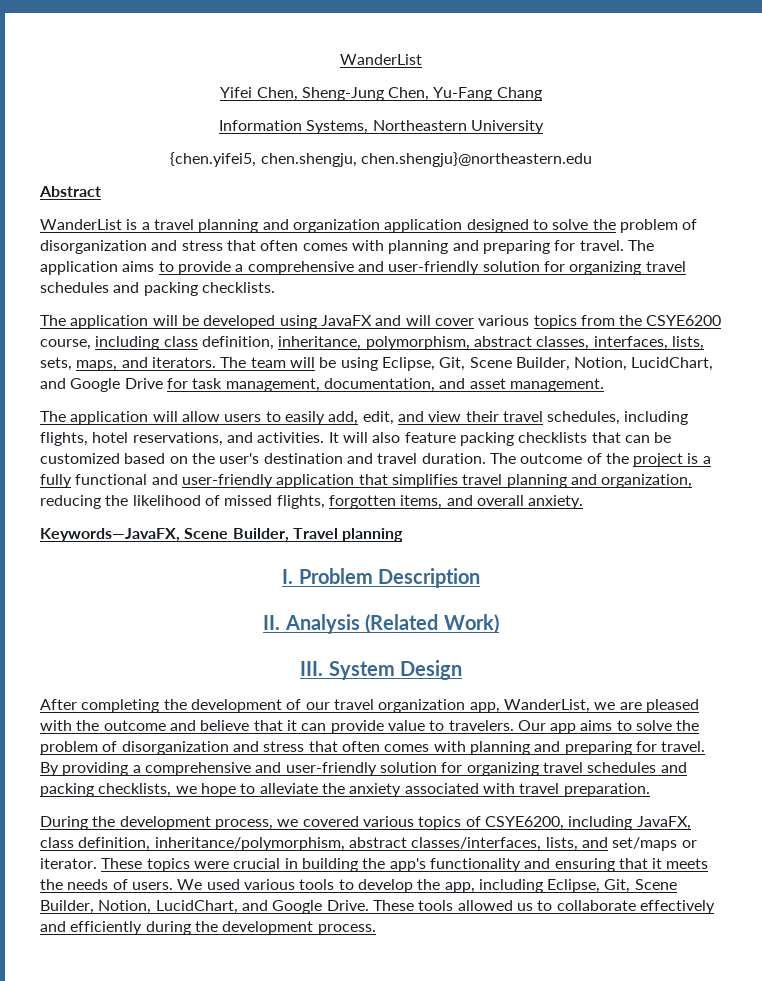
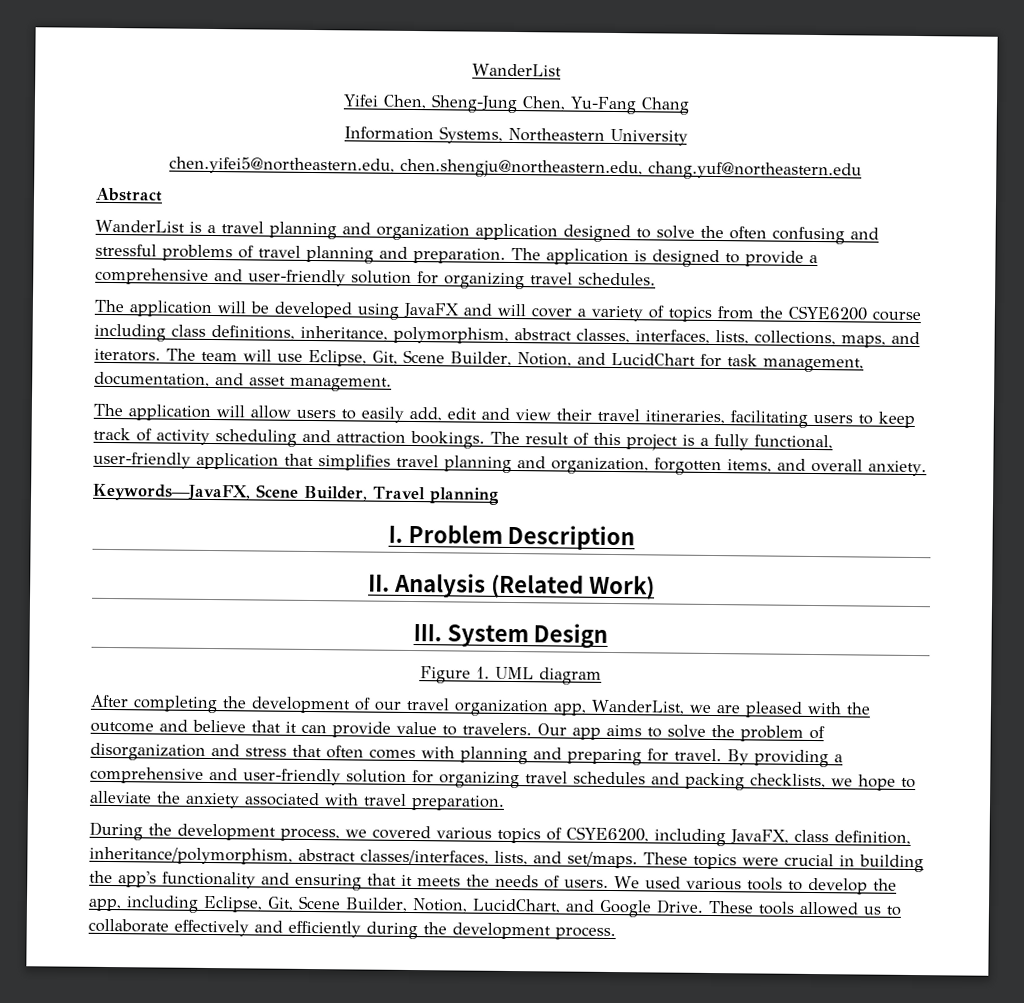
[170,152,592,167] {chen.yifei5, chen.shengju, chen.shengju}@northeastern.edu -> [169,156,862,181] chen.yifei5@northeastern.edu, chen.shengju@northeastern.edu, chang.yuf@northeastern.edu
[619,219,698,233] [40,240,654,254] [40,261,155,275] problem of disorganization and stress that often comes with planning and preparing for travel. The application aims -> [728,226,879,245] [95,243,720,268] often confusing and stressful problems of travel planning and preparation. The application is designed
[40,282,275,296] schedules and packing checklists. -> [578,272,656,286] schedules.
[478,315,530,326] various -> [577,305,664,322] a variety of
[40,339,91,350] course, -> [872,310,921,322] course
[201,336,274,350] definition, -> [211,325,295,340] definitions,
[40,357,72,371] sets, -> [754,330,836,346] collections,
[319,357,714,371] [40,378,163,392] be using Eclipse, Git, Scene Builder, Notion, LucidChart, and Google Drive -> [277,349,696,367] use Eclipse, Git, Scene Builder, Notion, and LucidChart
[362,411,394,425] edit, -> [447,407,477,420] edit
[547,411,689,425] [40,432,672,446] [40,453,629,464] schedules, including flights, hotel reservations, and activities. It will also feature packing checklists that can be customized based on the user's destination and travel duration. The outcome of the -> [645,410,915,429] [93,427,621,449] itineraries, facilitating users to keep track of activity scheduling and attraction bookings. The result of this
[75,474,178,485] functional and -> [754,434,833,450] functional,
[40,495,325,509] reducing the likelihood of missed flights, -> (649, 466) none
(462, 670) none -> [419,666,602,685] // Figure 1. UML diagram
[612,837,697,851] [40,858,97,869] set/maps or iterator. -> [567,851,638,869] set/maps.

